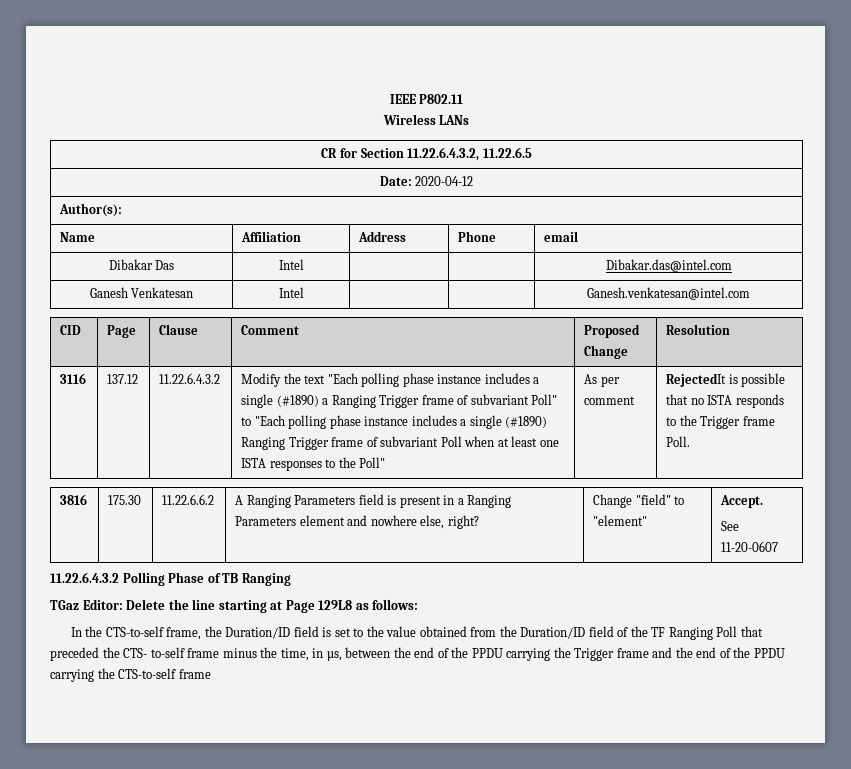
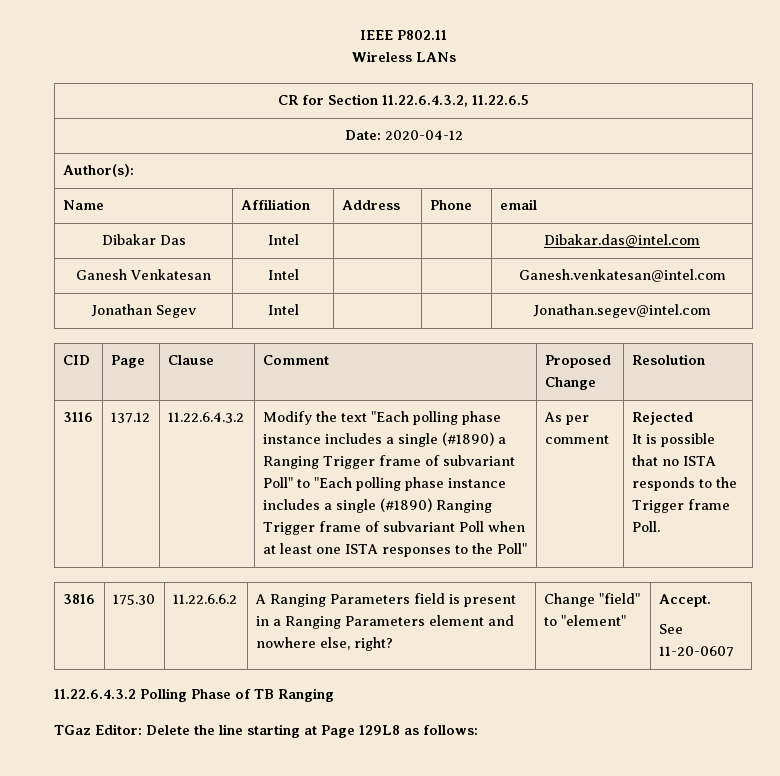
(750, 293) none -> [91,304,196,318] [267,304,299,315] [533,304,711,318] // Jonathan Segev | Intel | | | Jonathan.segev@intel.com
[666,373,727,387] RejectedIt -> [631,411,693,425] [631,434,642,444] Rejected // It
[70,626,763,640] [50,647,785,661] [50,668,211,682] // In the CTS-to-self frame, the Duration/ID field is set to the value obtained from the Duration/ID field of the TF Ranging Poll that preceded the CTS- to-self frame minus the time, in µs, between the end of the PPDU carrying the Trigger frame and the end of the PPDU carrying the CTS-to-self frame -> (478, 730) none

